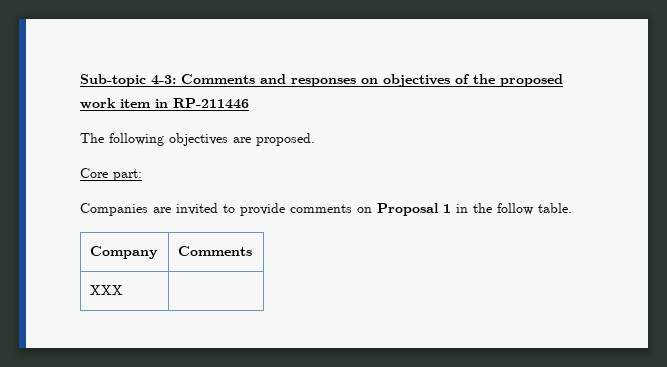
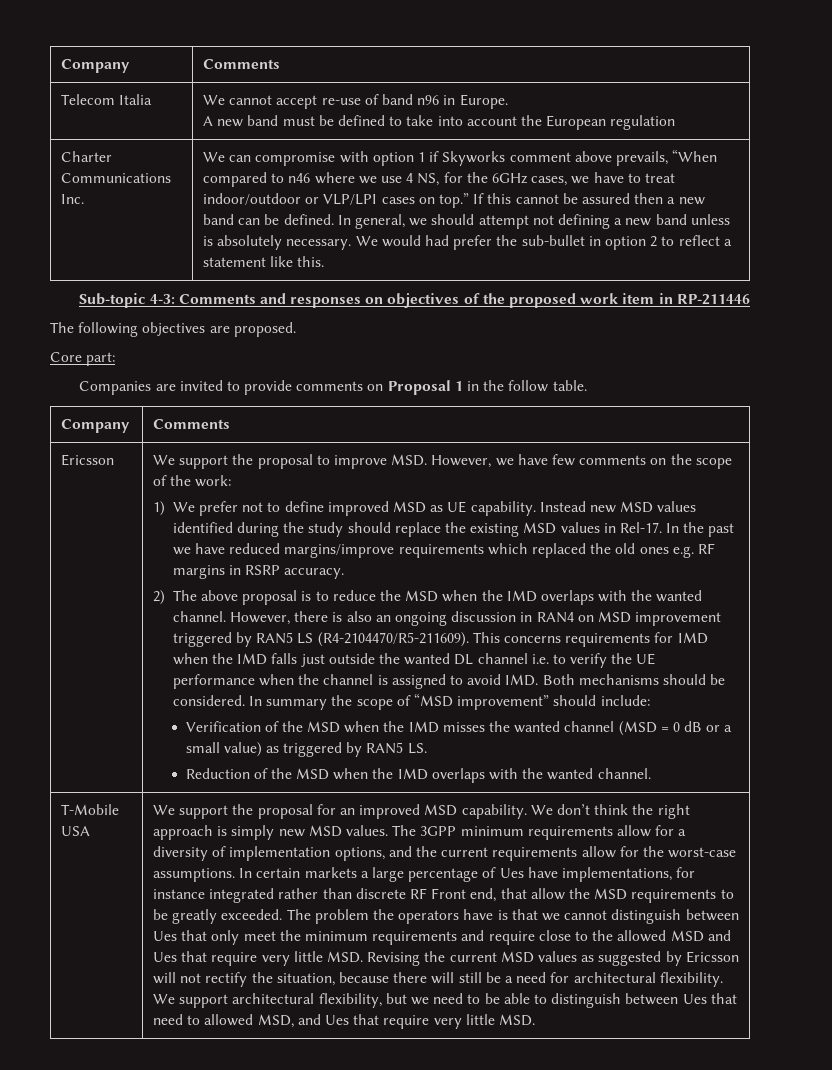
(80, 80) none -> [61,59,131,73] [203,59,281,69] [61,94,153,105] [203,94,508,109] [203,115,676,130] [61,151,113,162] [61,173,172,183] [61,194,85,204] [203,149,718,166] [203,172,675,187] [203,193,705,208] [203,214,730,229] [203,235,732,250] [203,256,325,267] Company | Comments // Telecom Italia | We cannot accept re-use of band n96 in Europe. // A new band must be defined to take into account the European regulation // Charter Communications Inc. | We can compromise with option 1 if Skyworks comment above prevails, “When compared to n46 where we use 4 NS, for the 6GHz cases, we have to treat indoor/outdoor or VLP/LPI cases on top.” If this cannot be assured then a new band can be defined. In general, we should attempt not defining a new band unless is absolutely necessary. We would had prefer the sub-bullet in option 2 to reflect a statement like this. //
[90,285,124,295] XXX | -> [61,454,115,466] [153,454,732,469] [153,475,232,487] [153,501,697,516] [172,522,735,537] [172,543,715,558] [172,565,345,579] [153,590,703,605] [172,611,722,626] [172,632,708,647] [172,653,656,668] [172,674,726,689] [172,693,650,710] [185,721,733,736] [185,742,427,757] [185,768,651,783] [61,804,120,815] [61,826,91,836] [153,804,690,819] [153,825,687,840] [153,846,737,861] [153,867,696,882] [153,888,734,903] [153,909,739,924] [153,930,731,945] [153,951,739,966] [153,972,723,987] [153,993,737,1008] [153,1014,535,1029] Ericsson | We support the proposal to improve MSD. However, we have few comments on the scope of the work: // 1) We prefer not to define improved MSD as UE capability. Instead new MSD values identified during the study should replace the existing MSD values in Rel-17. In the past we have reduced margins/improve requirements which replaced the old ones e.g. RF margins in RSRP accuracy. // 2) The above proposal is to reduce the MSD when the IMD overlaps with the wanted channel. However, there is also an ongoing discussion in RAN4 on MSD improvement triggered by RAN5 LS (R4-2104470/R5-211609). This concerns requirements for IMD when the IMD falls just outside the wanted DL channel i.e. to verify the UE performance when the channel is assigned to avoid IMD. Both mechanisms should be considered. In summary the scope of “MSD improvement” should include: // Verification of the MSD when the IMD misses the wanted channel (MSD = 0 dB or a small value) as triggered by RAN5 LS. // Reduction of the MSD when the IMD overlaps with the wanted channel. // T-Mobile USA | We support the proposal for an improved MSD capability. We don’t think the right approach is simply new MSD values. The 3GPP minimum requirements allow for a diversity of implementation options, and the current requirements allow for the worst-case assumptions. In certain markets a large percentage of Ues have implementations, for instance integrated rather than discrete RF Front end, that allow the MSD requirements to be greatly exceeded. The problem the operators have is that we cannot distinguish between Ues that only meet the minimum requirements and require close to the allowed MSD and Ues that require very little MSD. Revising the current MSD values as suggested by Ericsson will not rectify the situation, because there will still be a need for architectural flexibility. We support architectural flexibility, but we need to be able to distinguish between Ues that need to allowed MSD, and Ues that require very little MSD.

